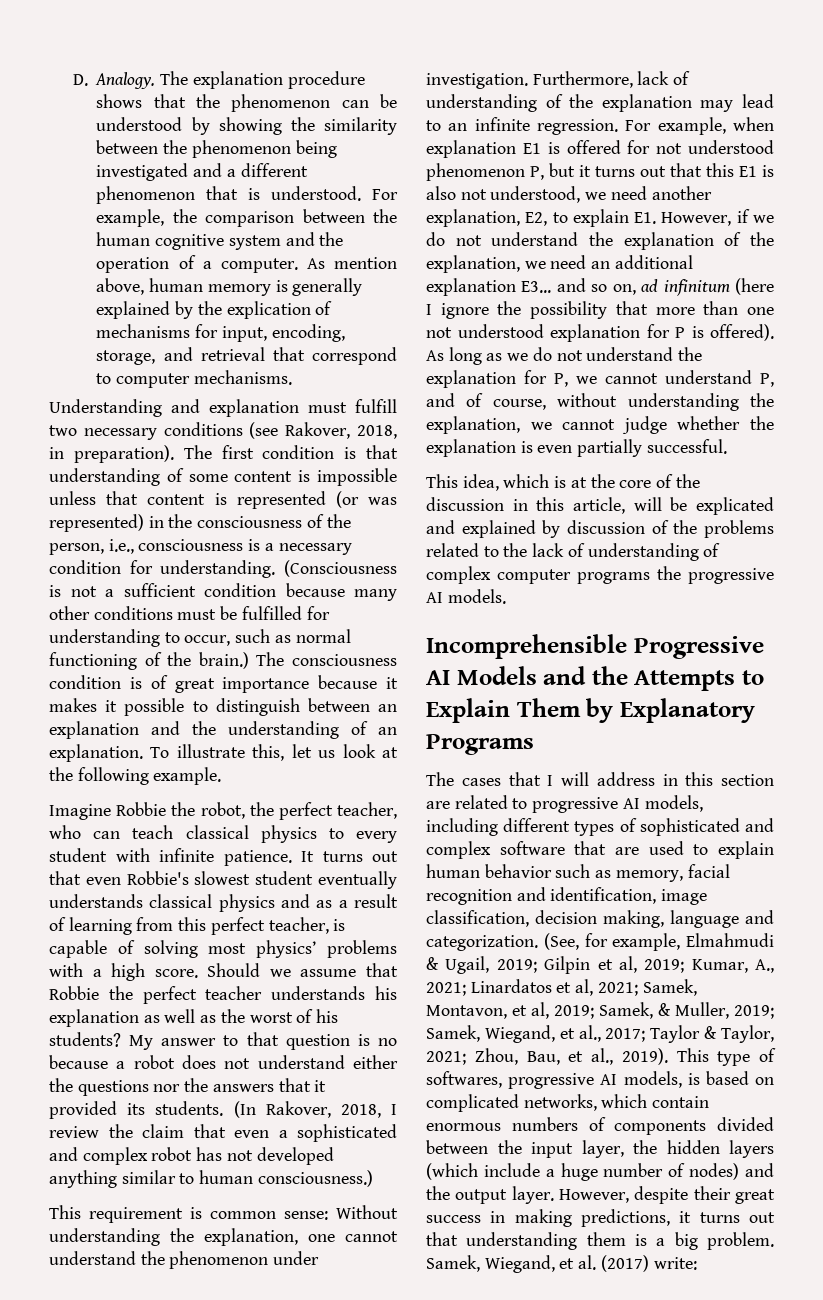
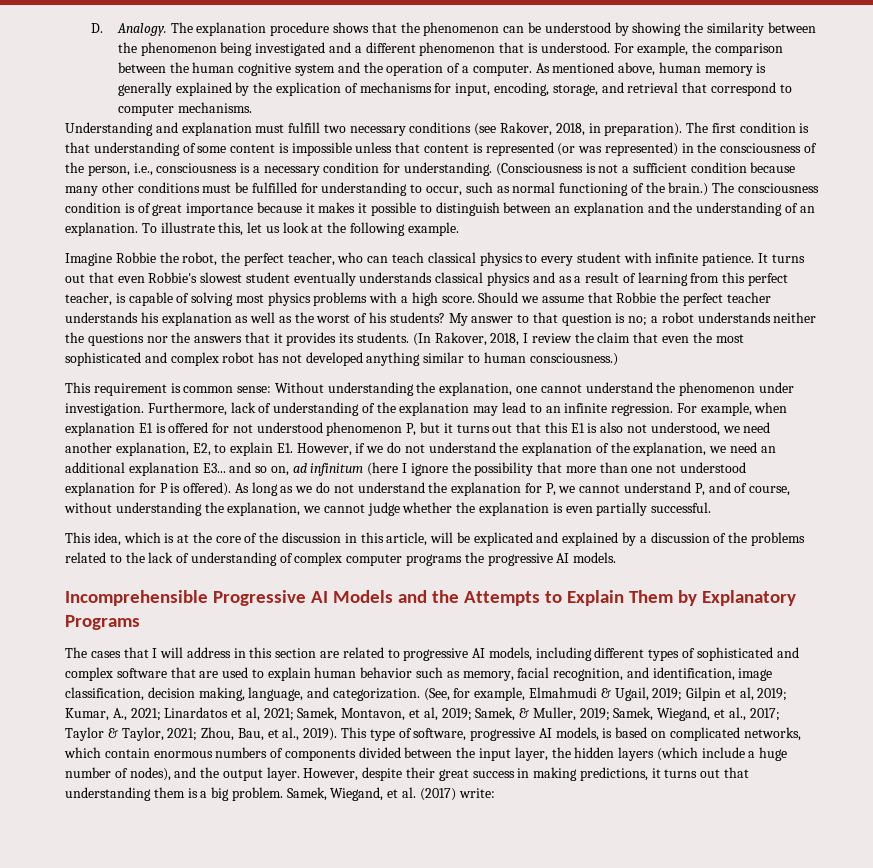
[334,257,397,269] mention -> [552,62,615,73] mentioned
[256,940,317,958] physics’ -> [267,292,311,306] physics
[378,1038,397,1046] [49,1055,398,1069] no because a robot does not understand either -> [628,312,817,326] no; a robot understands neither
[49,1101,117,1119] provided -> [286,332,337,346] provides
[278,1130,288,1138] a -> [692,332,744,343] the most
(561, 529) none -> [639,536,647,543] a
[426,889,512,905] recognition -> [553,668,624,681] recognition,
[670,910,739,928] language -> [248,687,304,701] language,
[426,1071,502,1088] softwares, -> [413,728,467,741] software,
[689,1163,740,1180] nodes) -> [129,767,171,781] nodes),

